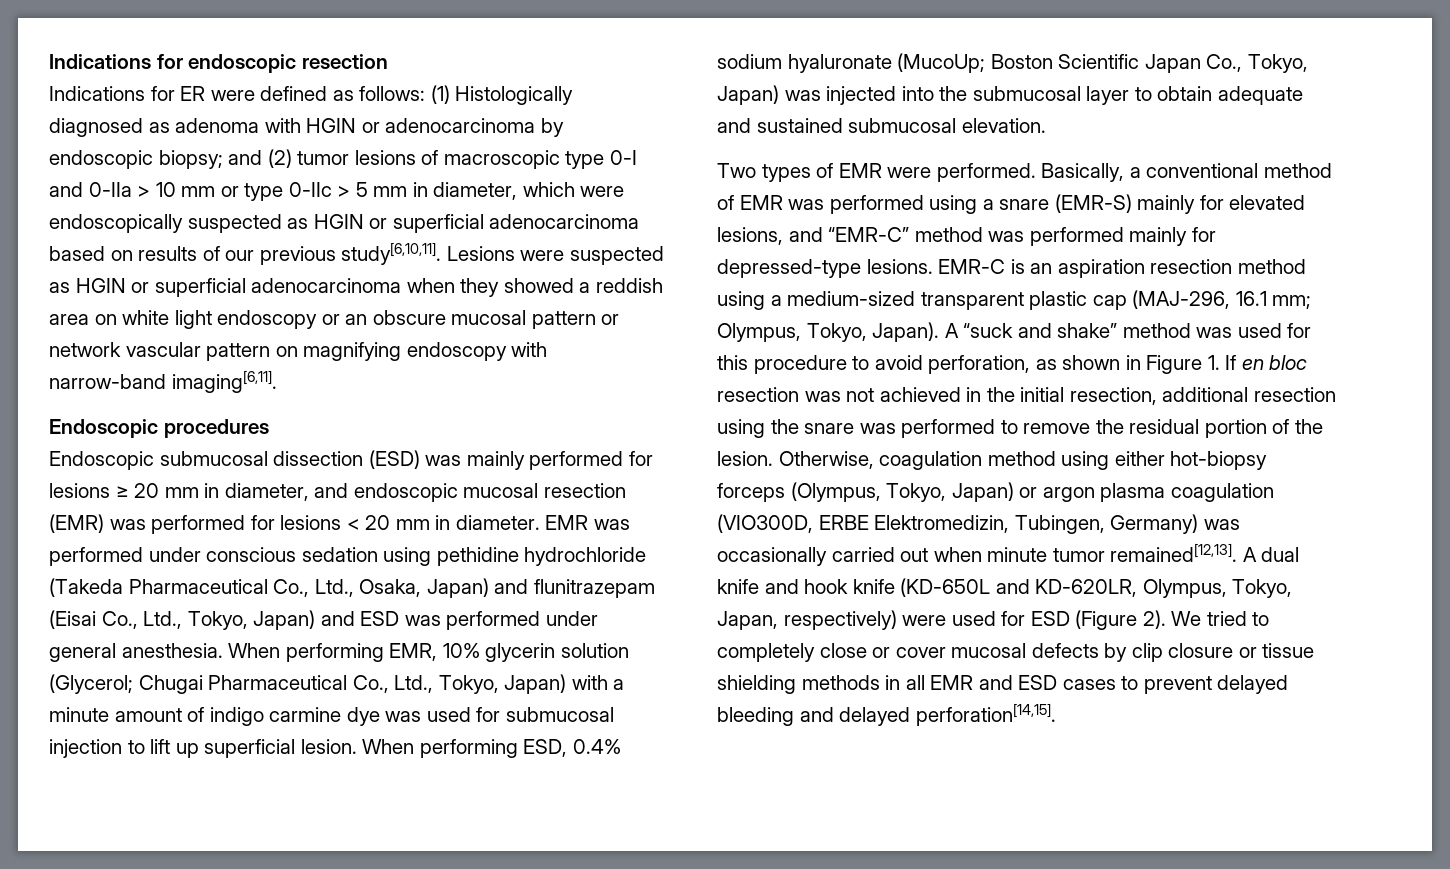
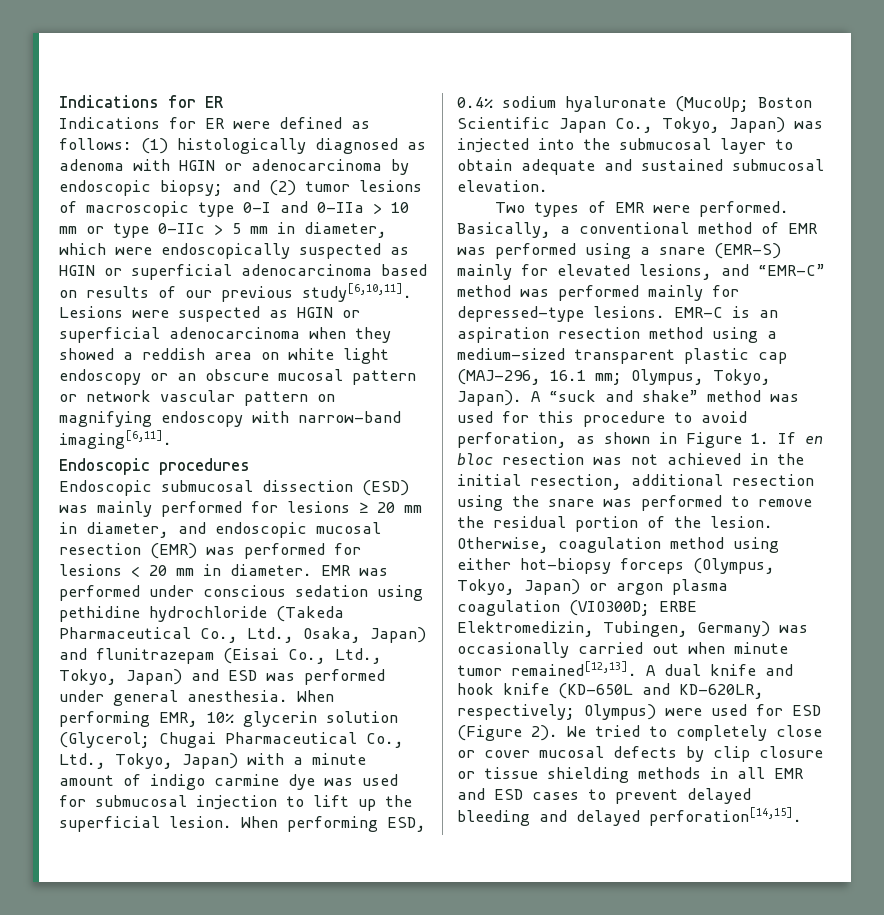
[49,54,388,73] Indications for endoscopic resection -> [59,95,223,108] Indications for ER
[455,86,574,105] Histologically -> [177,138,306,154] histologically
(199, 750) none -> [385,795,412,807] the
[717,514,813,533] (VIO300D, -> [569,600,650,616] (VIO300D;
[1142,579,1293,598] [717,610,897,630] Olympus, Tokyo, Japan, respectively) -> [457,704,656,720] respectively; Olympus)

